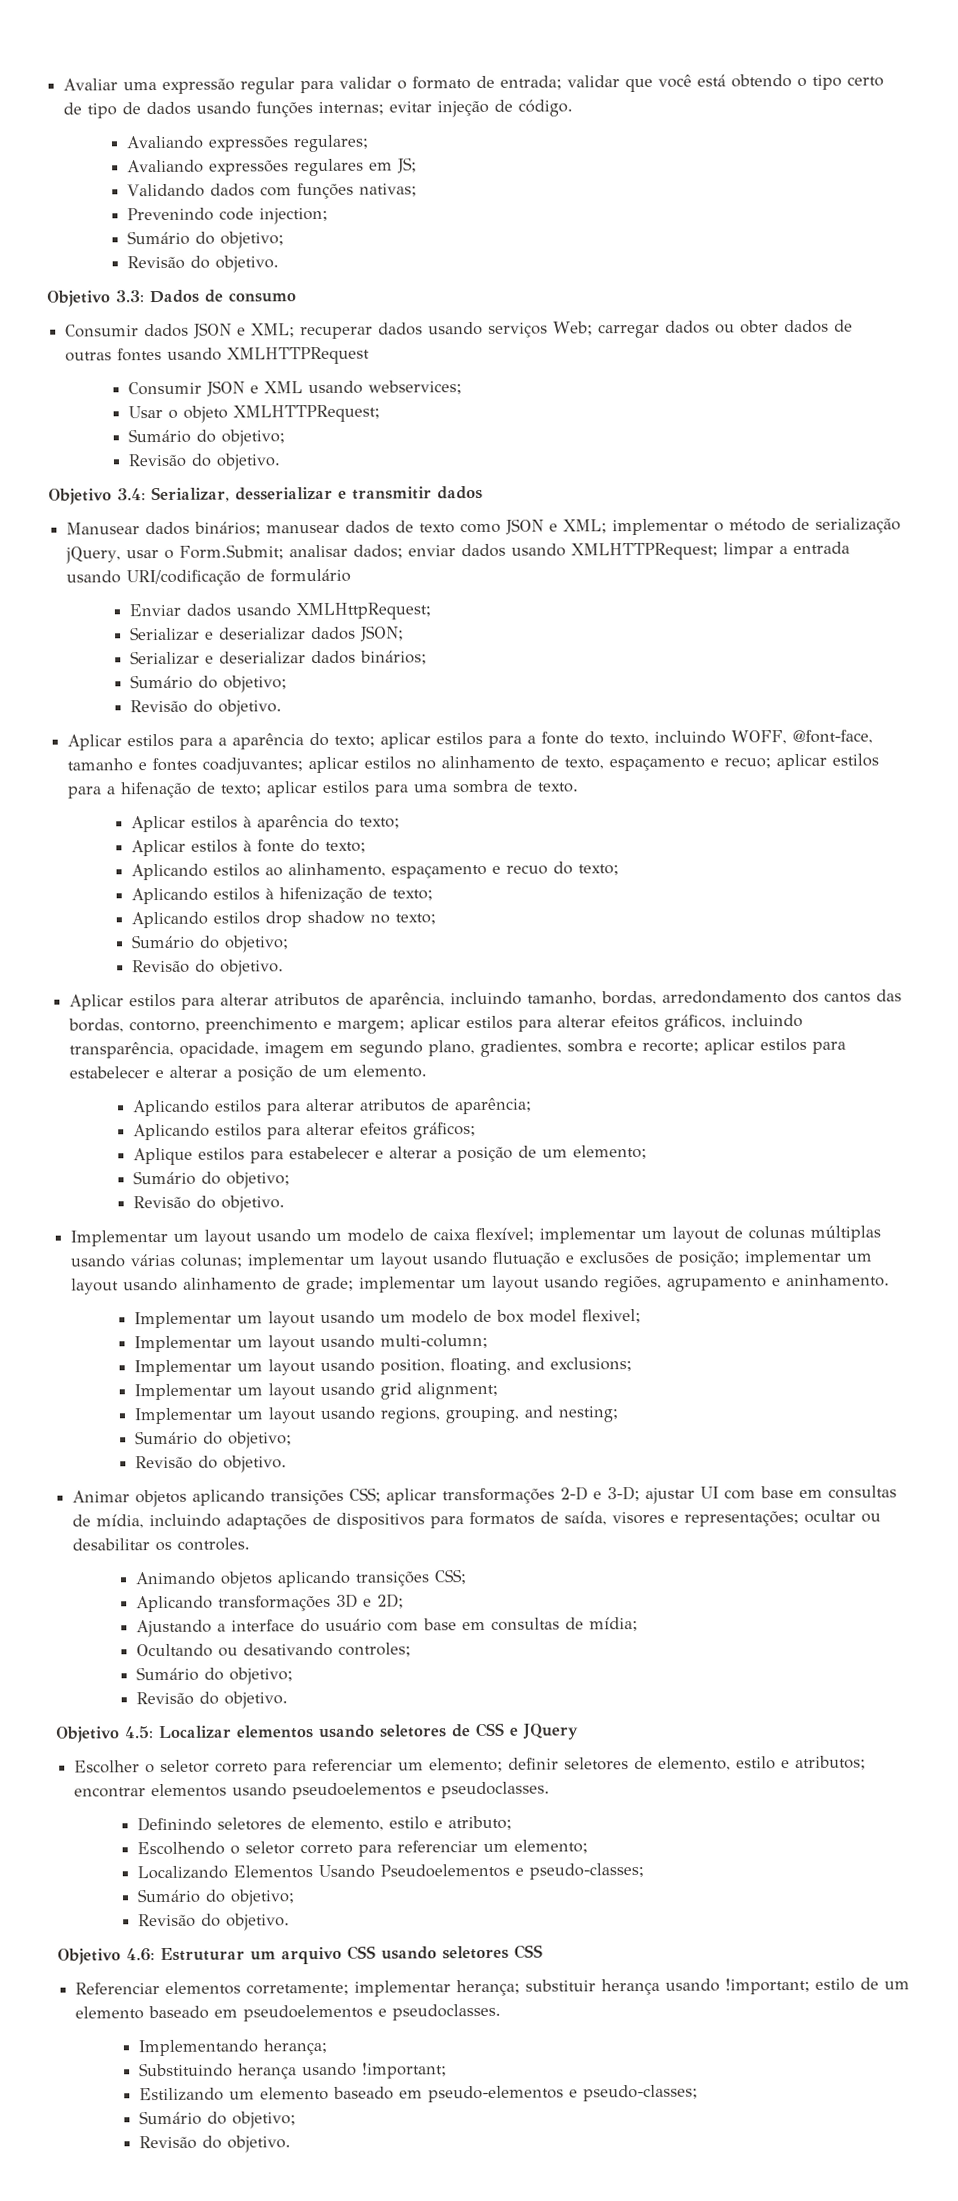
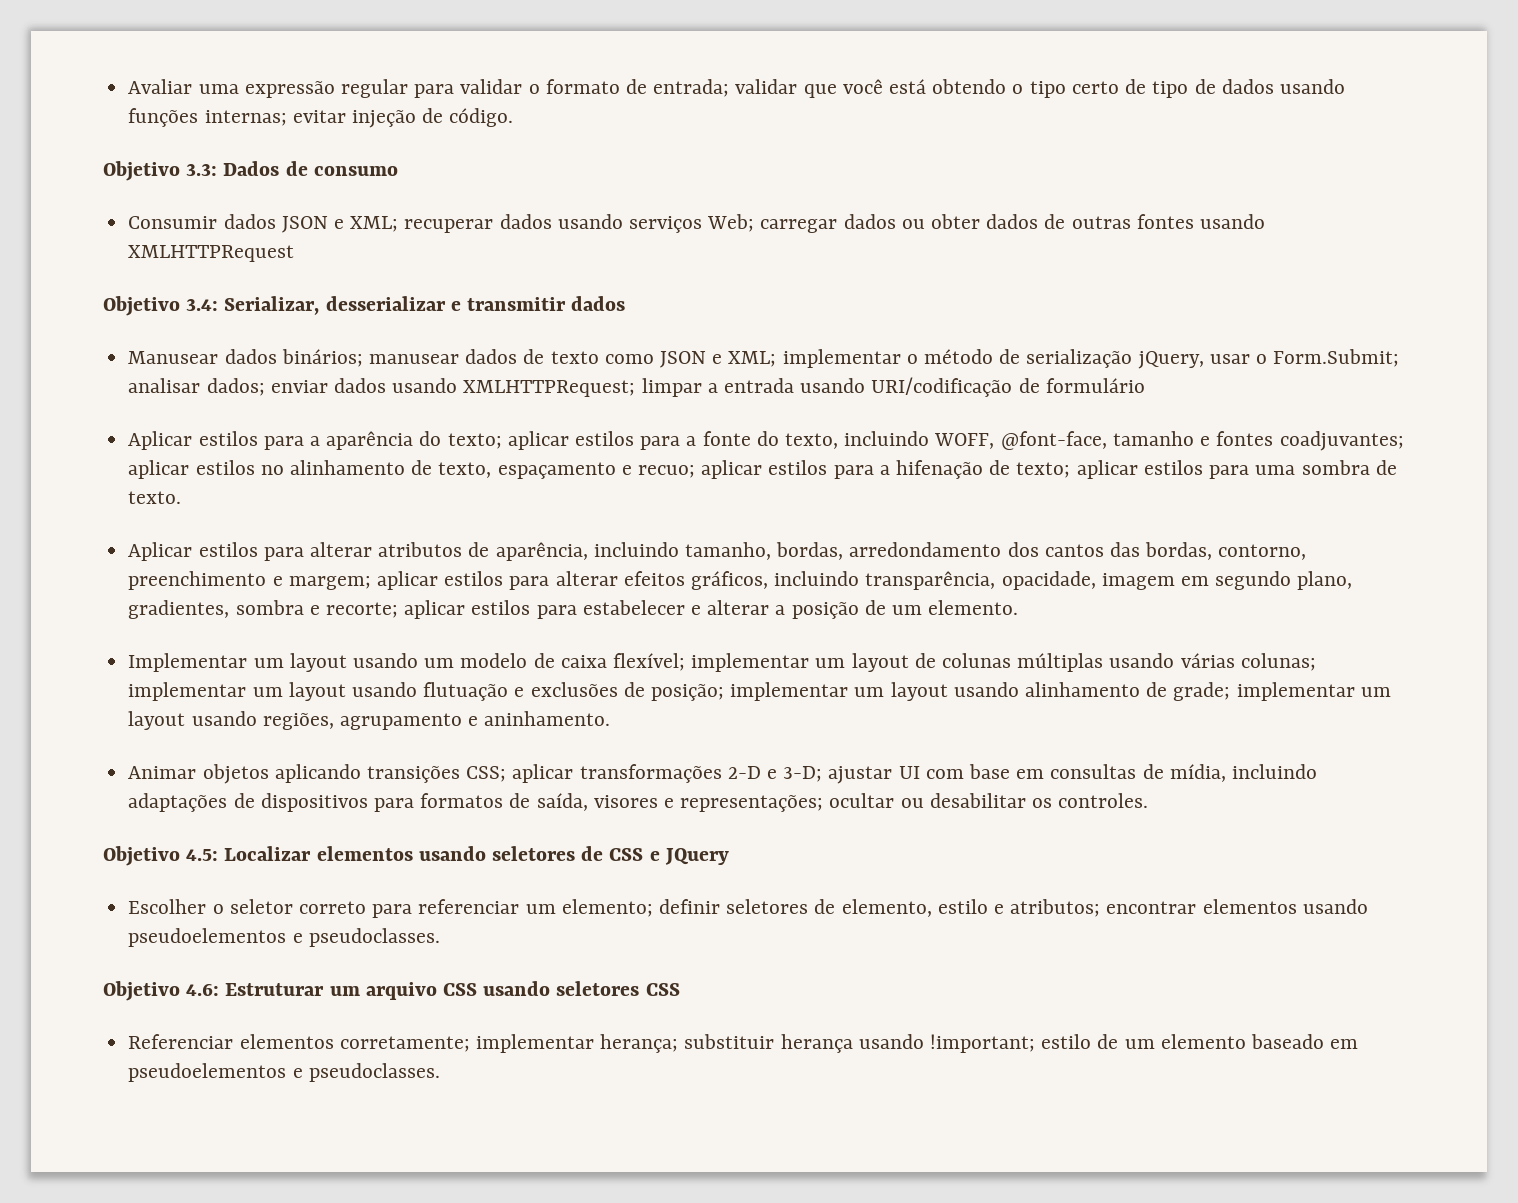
[125,134,369,153] [126,157,417,177] [126,182,417,200] [126,207,328,225] [126,230,284,249] [126,255,279,273] // Avaliando expressões regulares; // Avaliando expressões regulares em JS; // Validando dados com funções nativas; // Prevenindo code injection; // Sumário do objetivo; // Revisão do objetivo. -> (514, 117) none
[127,380,462,397] [127,404,380,423] [127,428,285,447] [127,453,281,471] // Consumir JSON e XML usando webservices; // Usar o objeto XMLHTTPRequest; // Sumário do objetivo; // Revisão do objetivo. -> (295, 253) none
[128,602,431,621] [129,625,404,642] [129,650,427,666] [129,674,287,693] [129,699,282,717] // Enviar dados usando XMLHttpRequest; // Serializar e deserializar dados JSON; // Serializar e deserializar dados binários; // Sumário do objetivo; // Revisão do objetivo. -> (1145, 385) none
[130,814,400,833] [130,838,366,857] [130,861,619,881] [130,886,433,905] [130,910,436,929] [130,934,289,953] [131,959,284,977] // Aplicar estilos à aparência do texto; // Aplicar estilos à fonte do texto; // Aplicando estilos ao alinhamento, espaçamento e recuo do texto; // Aplicando estilos à hifenização de texto; // Aplicando estilos drop shadow no texto; // Sumário do objetivo; // Revisão do objetivo. -> (182, 497) none
[131,1097,532,1117] [132,1122,476,1141] [132,1144,647,1166] [132,1170,290,1189] [132,1195,285,1213] // Aplicando estilos para alterar atributos de aparência; // Aplicando estilos para alterar efeitos gráficos; // Aplique estilos para estabelecer e alterar a posição de um elemento; // Sumário do objetivo; // Revisão do objetivo. -> (1019, 607) none
[133,1308,641,1329] [133,1333,488,1353] [133,1357,632,1377] [133,1381,498,1401] [133,1405,619,1425] [134,1430,292,1449] [134,1455,287,1473] // Implementar um layout usando um modelo de box model flexivel; // Implementar um layout usando multi-column; // Implementar um layout usando position, floating, and exclusions; // Implementar um layout usando grid alignment; // Implementar um layout usando regions, grouping, and nesting; // Sumário do objetivo; // Revisão do objetivo. -> (611, 718) none
[134,1569,467,1589] [135,1593,404,1613] [135,1617,638,1638] [135,1642,411,1658] [135,1666,293,1685] [135,1691,288,1709] // Animando objetos aplicando transições CSS; // Aplicando transformações 3D e 2D; // Ajustando a interface do usuário com base em consultas de mídia; // Ocultando ou desativando controles; // Sumário do objetivo; // Revisão do objetivo. -> (1149, 800) none
[136,1815,512,1832] [136,1839,588,1857] [136,1862,644,1880] [136,1888,295,1907] [137,1913,290,1931] // Definindo seletores de elemento, estilo e atributo; // Escolhendo o seletor correto para referenciar um elemento; // Localizando Elementos Usando Pseudoelementos e pseudo-classes; // Sumário do objetivo; // Revisão do objetivo. -> (440, 937) none
[137,2038,327,2057] [138,2062,447,2080] [138,2084,698,2103] [138,2110,296,2129] [138,2135,291,2153] // Implementando herança; // Substituindo herança usando !important; // Estilizando um elemento baseado em pseudo-elementos e pseudo-classes; // Sumário do objetivo; // Revisão do objetivo. -> (440, 1072) none

